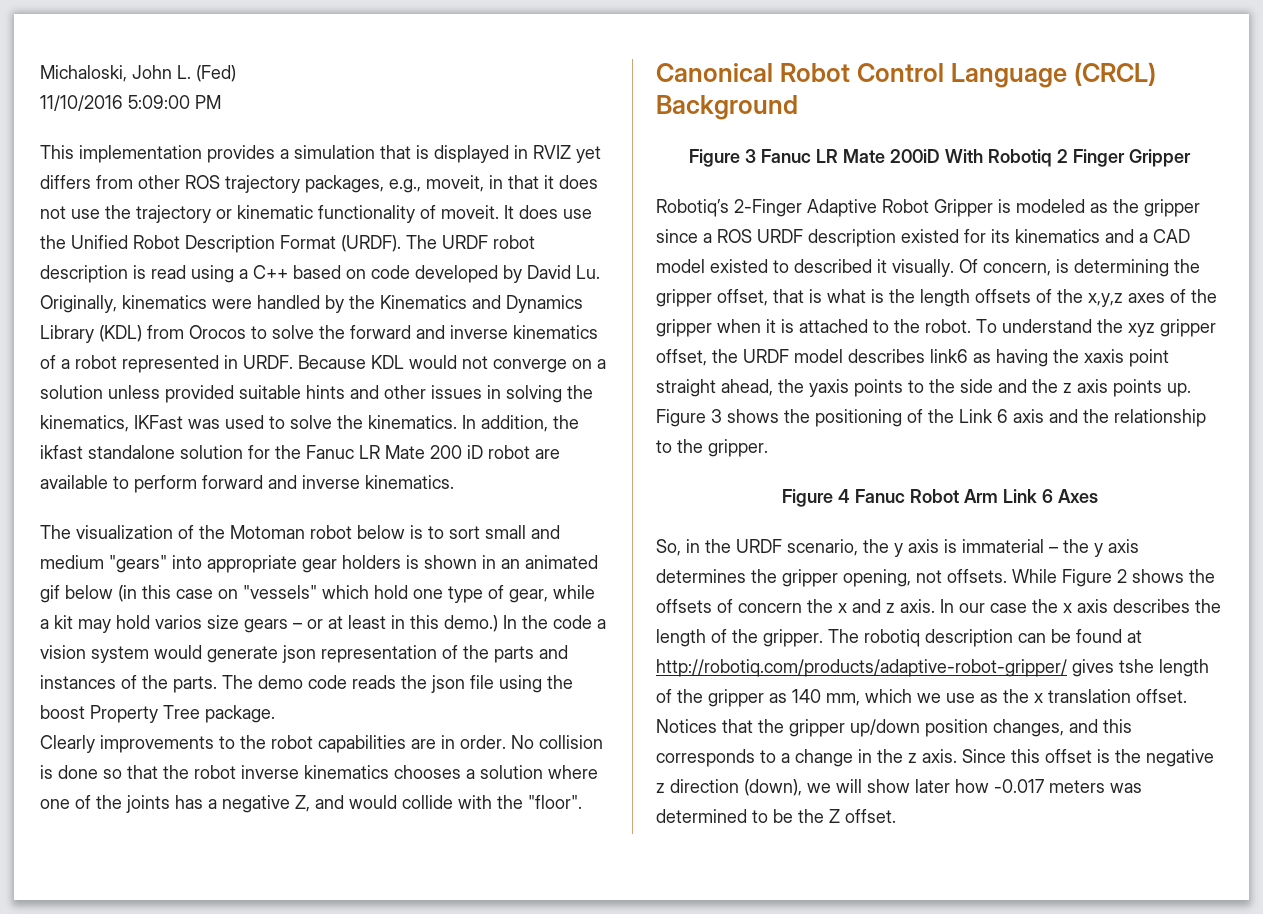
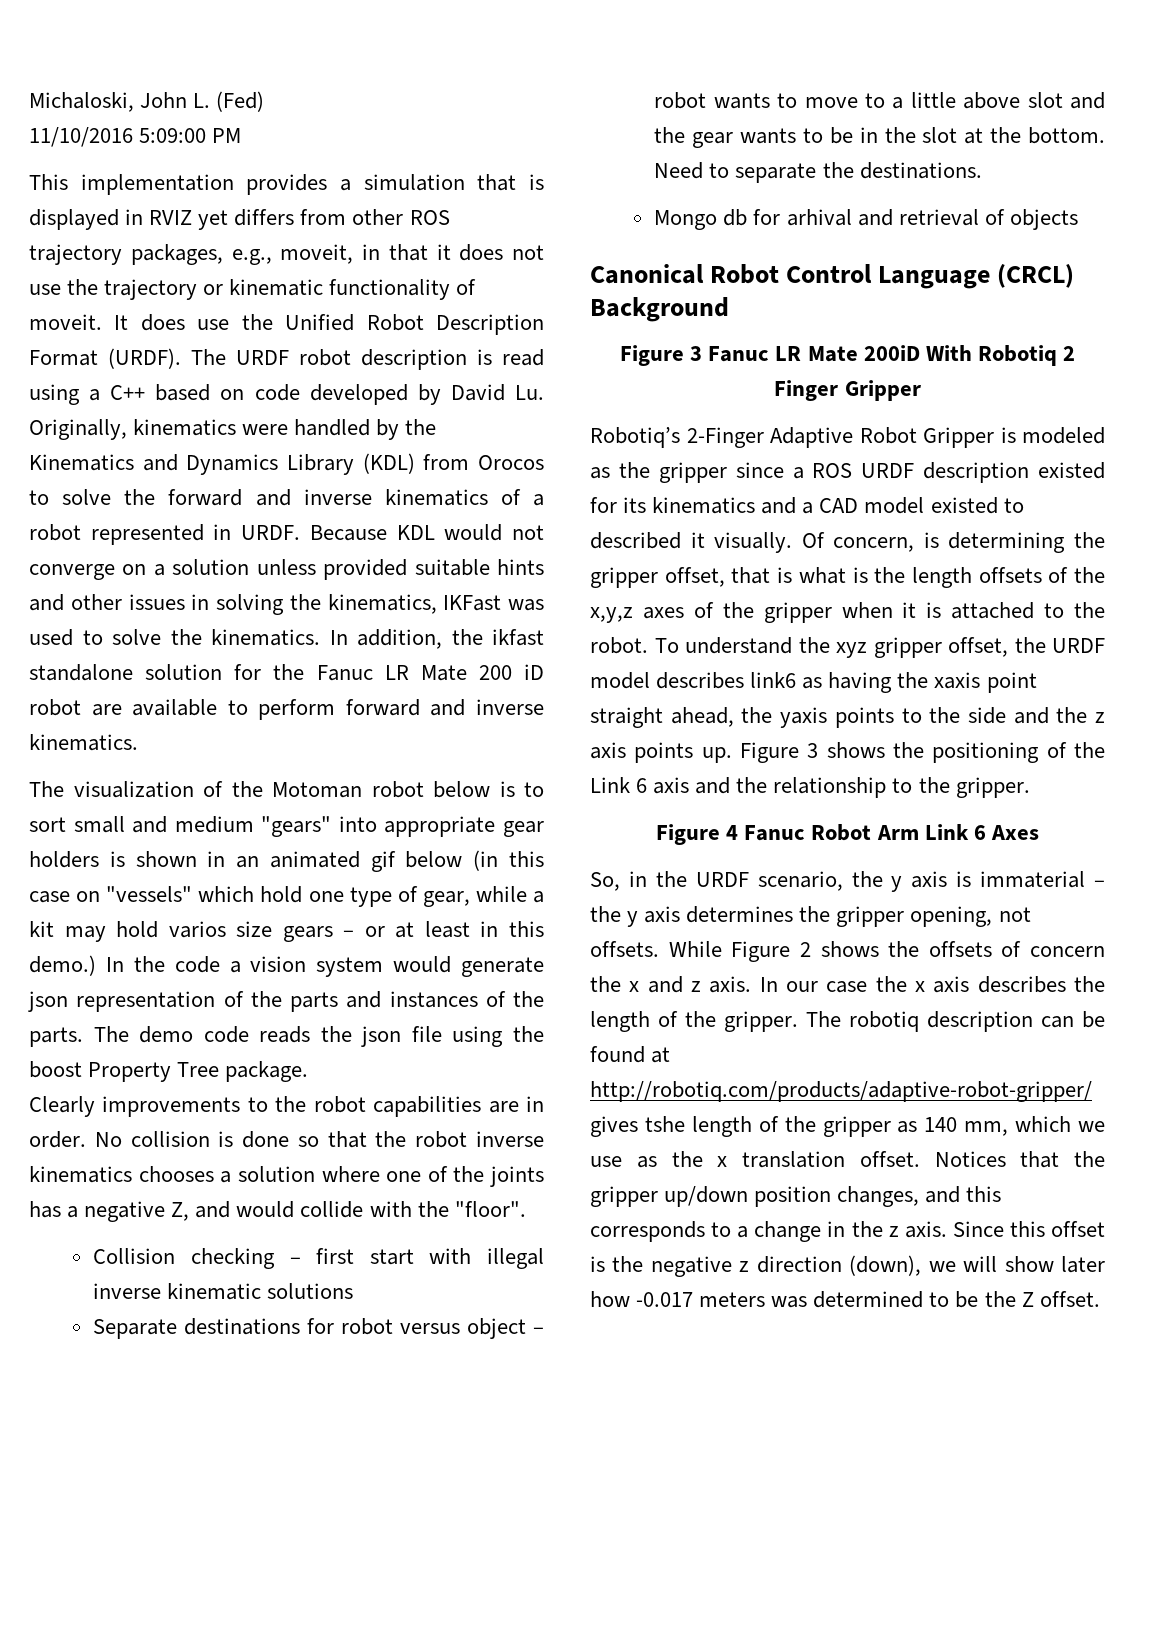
(582, 802) none -> [93,1248,544,1269] [93,1283,354,1300] [93,1318,544,1339] [654,92,1105,109] [654,127,1105,148] [654,162,982,183] [654,209,1078,230] // Collision checking – first start with illegal inverse kinematic solutions // Separate destinations for robot versus object – robot wants to move to a little above slot and the gear wants to be in the slot at the bottom. Need to separate the destinations. // Mongo db for arhival and retrieval of objects

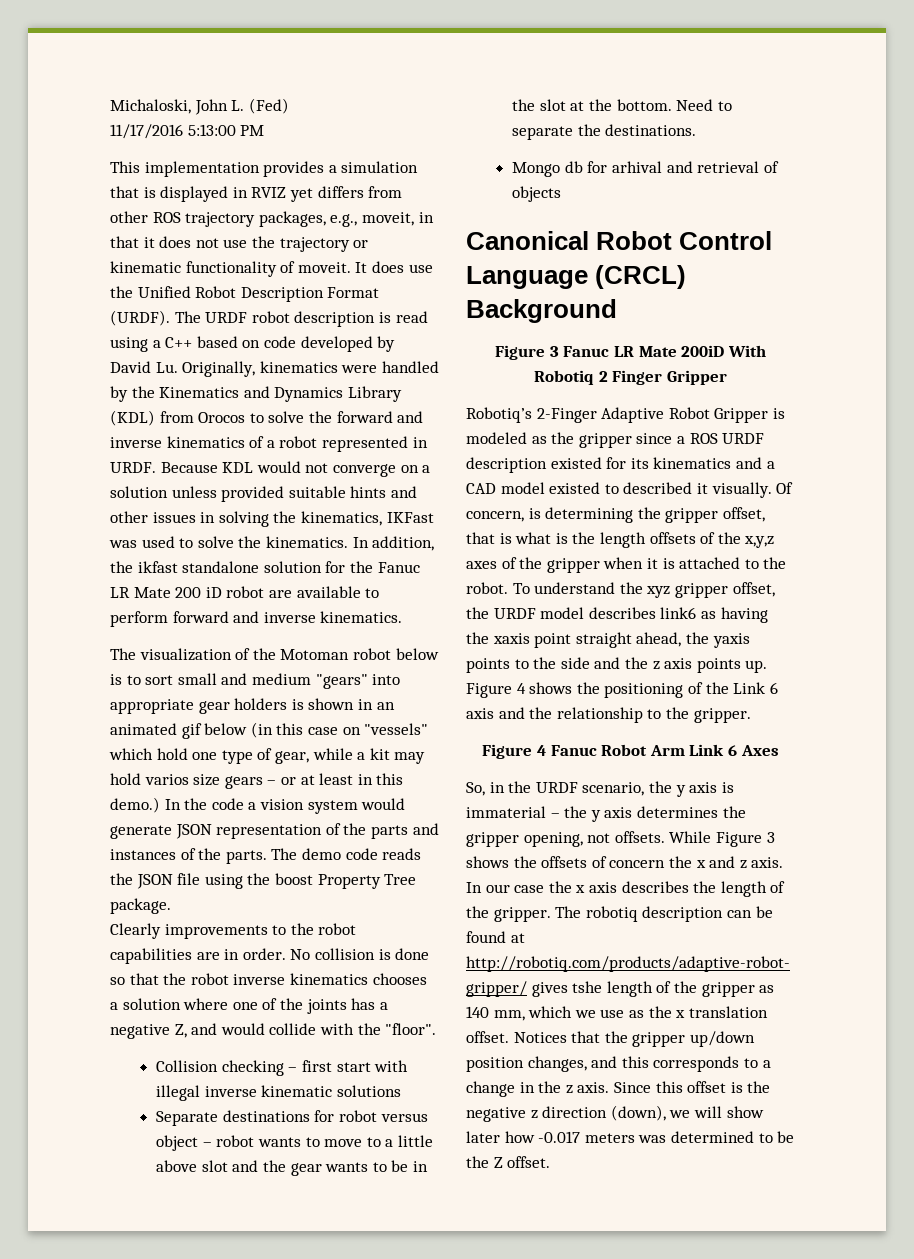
[29,127,207,147] 11/10/2016 5:09:00 -> [110,124,236,139] 11/17/2016 5:13:00
[28,991,68,1012] json -> [175,824,212,839] JSON
[361,1026,402,1047] json -> [136,874,173,889] JSON
[807,743,819,758] 3 -> [516,683,526,694] 4
[799,942,811,957] 2 -> [766,832,775,843] 3

